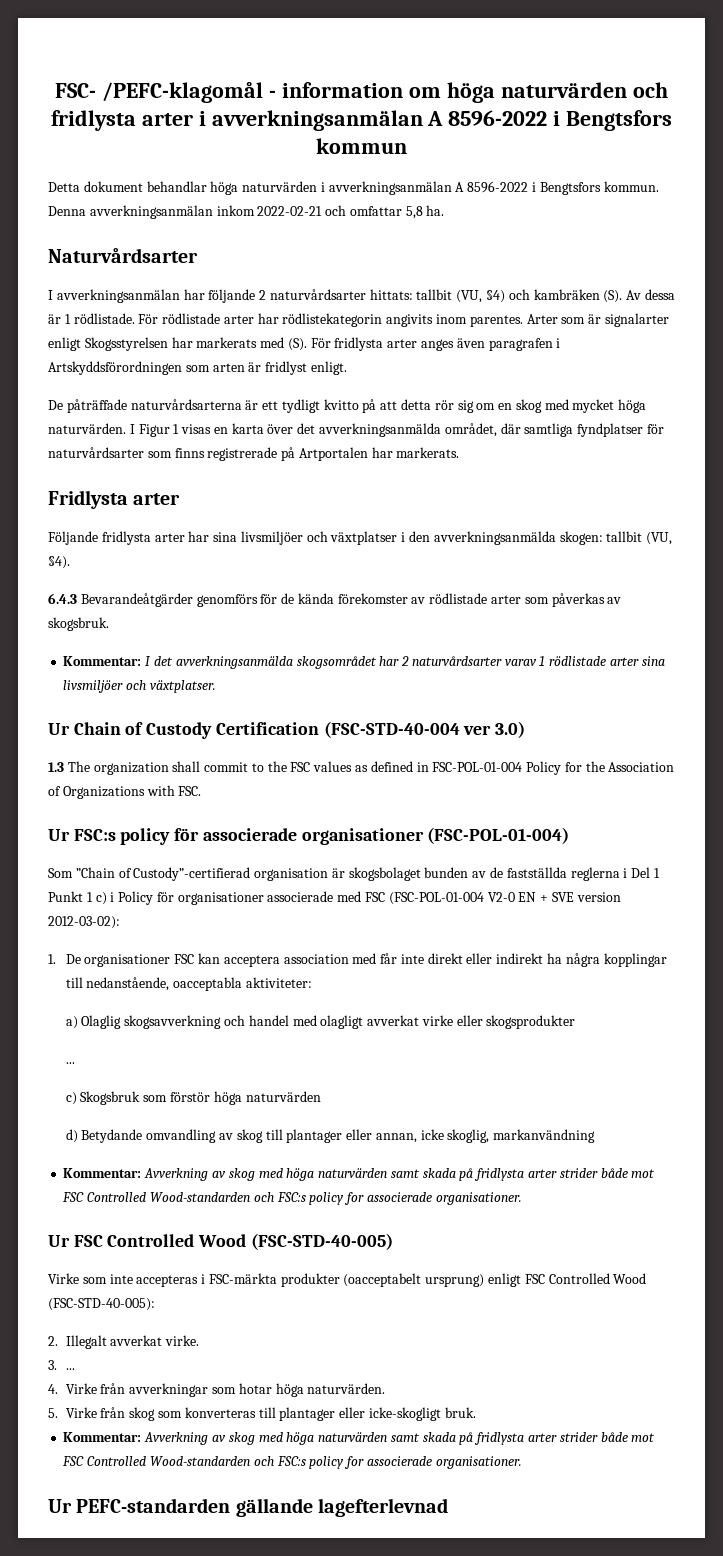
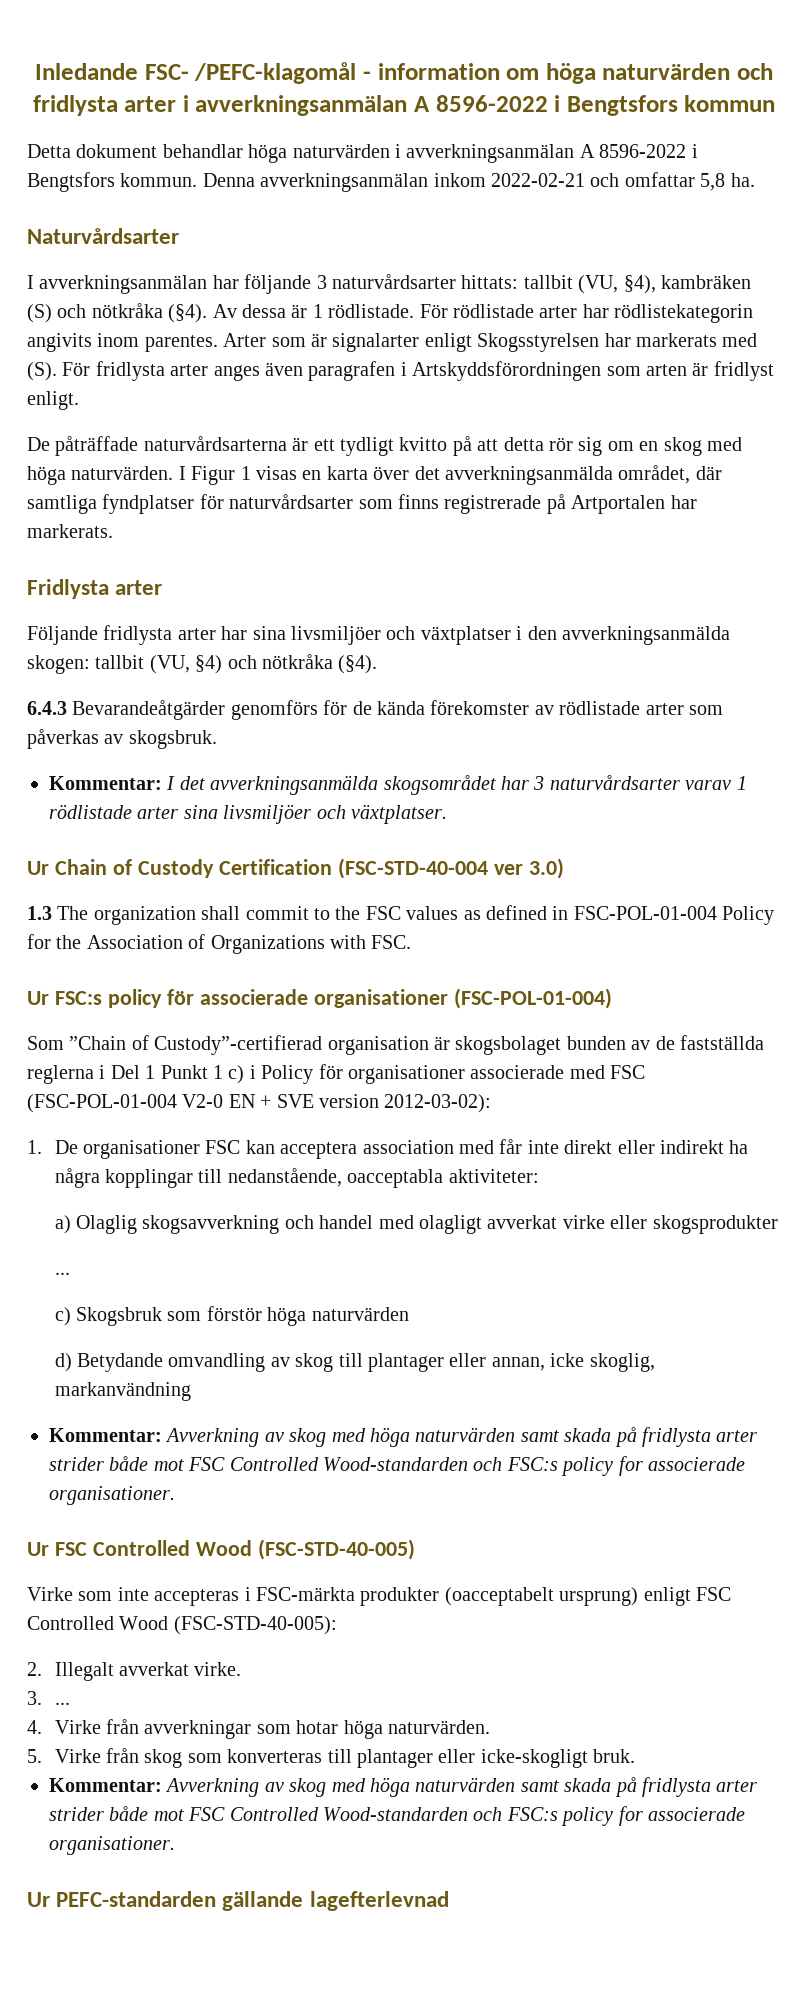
(55, 90) none -> [35,63,139,80] Inledande
[259,290,267,300] 2 -> [316,275,327,289] 3
[486,289,623,303] §4) och kambräken (S). -> [623,275,751,294] [27,303,208,323] §4), kambräken (S) och nötkråka (§4).
[572,399,615,413] mycket -> (742, 444) none
[48,556,70,569] §4). -> [195,654,378,674] §4) och nötkråka (§4).
[401,656,410,666] 2 -> [533,776,545,790] 3

